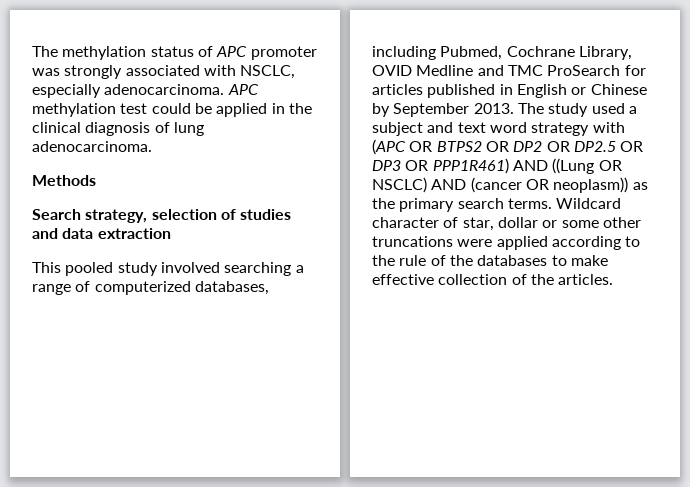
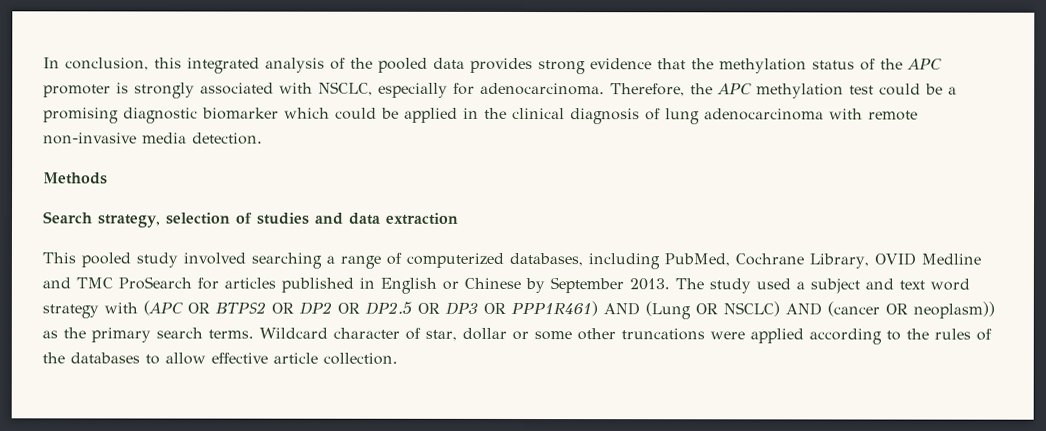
[32,46,58,57] The -> [43,57,714,75] In conclusion, this integrated analysis of the pooled data provides strong evidence that the
(213, 51) none -> [880,58,903,70] the
[32,68,60,76] was -> [116,82,129,94] is
[104,84,225,95] adenocarcinoma. -> [453,82,713,97] for adenocarcinoma. Therefore, the
(212, 108) none -> [948,86,957,95] [43,107,399,124] a promising diagnostic biomarker which could be
[32,141,152,152] adenocarcinoma. -> [704,108,918,121] [43,132,263,145] adenocarcinoma with remote non-invasive media detection.
[440,46,503,60] Pubmed, -> [664,253,730,267] PubMed,
[552,158,595,174] ((Lung -> [645,301,691,320] (Lung
[399,255,427,266] rule -> [934,328,971,340] rules
[570,255,608,266] [372,274,614,285] make effective collection of the articles. -> [165,352,398,365] allow effective article collection.

